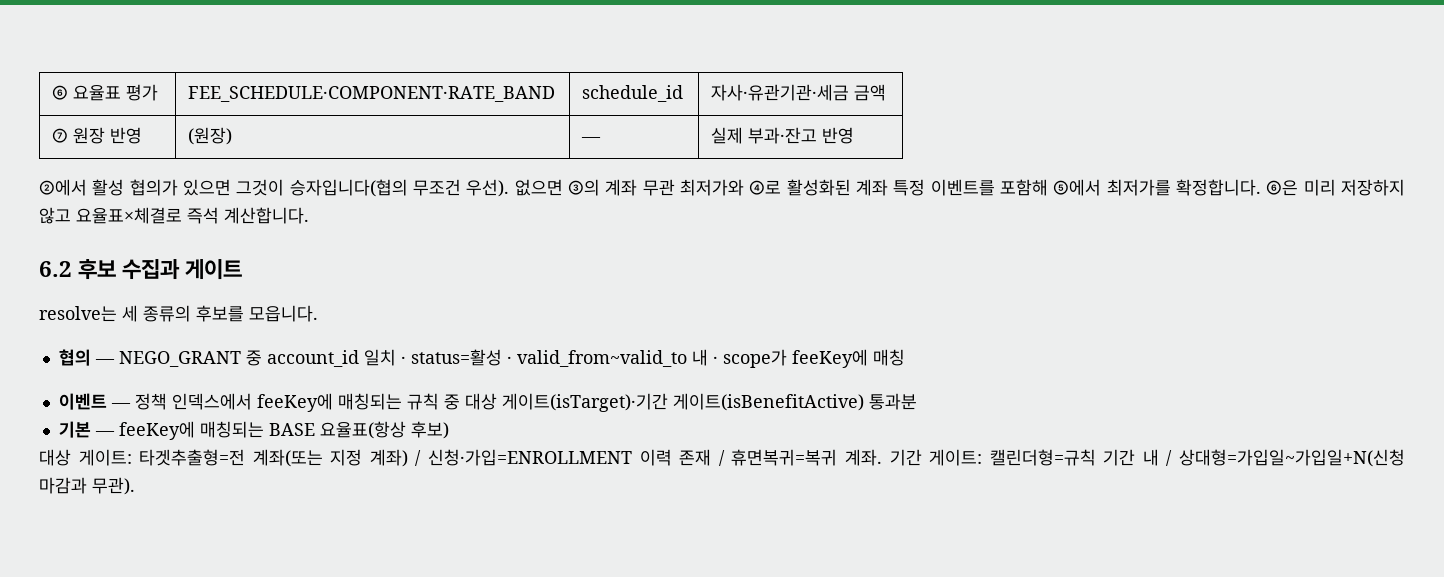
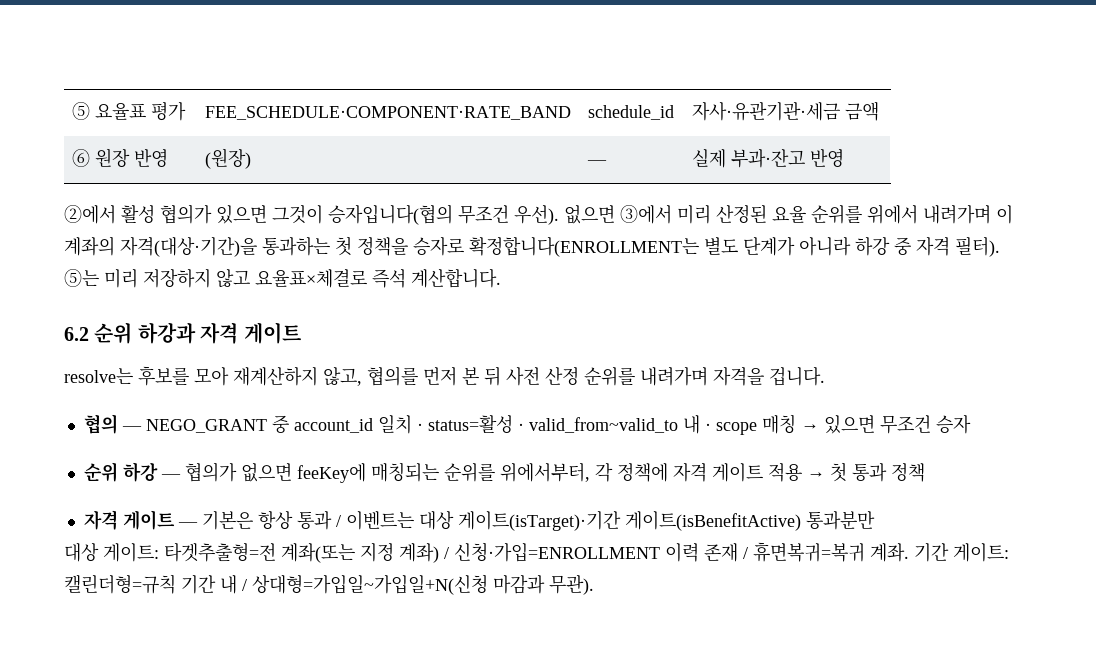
[52,85,69,100] ⑥ -> [72,102,91,120] ⑤
[52,128,69,143] ⑦ -> [72,149,91,167] ⑥
[568,179,1299,196] ③의 계좌 무관 최저가와 ④로 활성화된 계좌 특정 이벤트를 포함해 ⑤에서 최저가를 확정합니다. ⑥은 -> [620,205,1013,224] [64,236,1000,257] [64,269,99,287] ③에서 미리 산정된 요율 순위를 위에서 내려가며 이 계좌의 자격(대상·기간)을 통과하는 첫 정책을 승자로 확정합니다(ENROLLMENT는 별도 단계가 아니라 하강 중 자격 필터). ⑤는
[78,259,181,280] 후보 수집과 -> [94,322,239,344] 순위 하강과 자격
[122,305,318,322] 세 종류의 후보를 모읍니다. -> [138,366,825,386] 후보를 모아 재계산하지 않고, 협의를 먼저 본 뒤 사전 산정 순위를 내려가며 자격을 겁니다.
[722,349,868,368] scope가 feeKey에 -> [715,422,757,435] scope
[58,393,917,412] [58,421,449,440] // 이벤트 — 정책 인덱스에서 feeKey에 매칭되는 규칙 중 대상 게이트(isTarget)·기간 게이트(isBenefitActive) 통과분 // 기본 — feeKey에 매칭되는 BASE 요율표(항상 후보) -> [800,414,971,434] [83,462,925,483] [83,510,875,531] → 있으면 무조건 승자 // 순위 하강 — 협의가 없으면 feeKey에 매칭되는 순위를 위에서부터, 각 정책에 자격 게이트 적용 → 첫 통과 정책 // 자격 게이트 — 기본은 항상 통과 / 이벤트는 대상 게이트(isTarget)·기간 게이트(isBenefitActive) 통과분만

